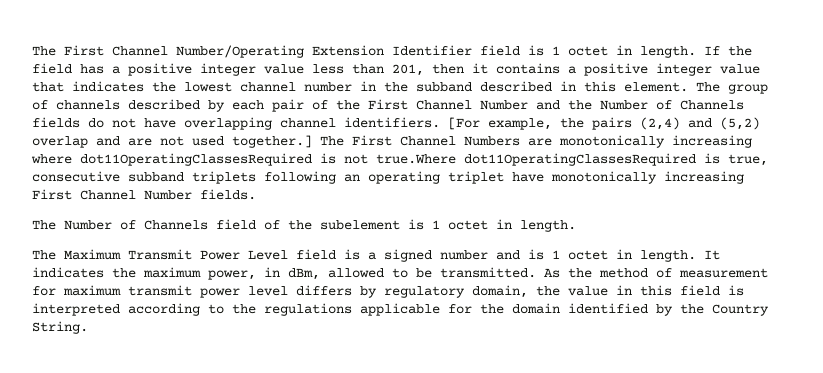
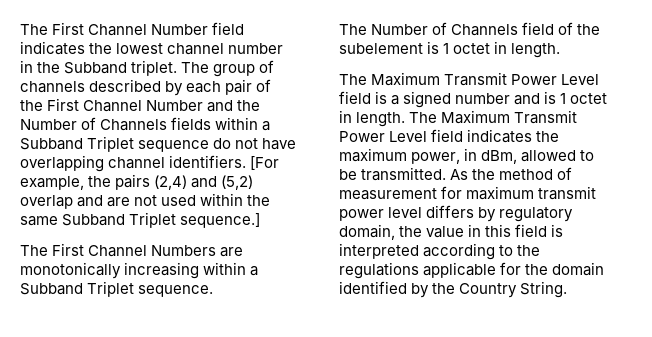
[32,45,752,58] [32,63,760,76] [32,82,64,92] The First Channel Number/Operating Extension Identifier field is 1 octet in length. If the field has a positive integer value less than 201, then it contains a positive integer value that -> [20,22,245,36] The First Channel Number field
[416,81,688,92] subband described in this element. -> [64,60,178,76] Subband triplet.
(80, 122) none -> [215,117,271,131] [20,136,210,152] within a Subband Triplet sequence
[232,135,312,148] together.] -> [200,193,271,206] [20,212,261,228] within the same Subband Triplet sequence.] //
[31,153,768,166] [32,171,744,184] [32,189,256,200] where dot11OperatingClassesRequired is not true.Where dot11OperatingClassesRequired is true, consecutive subband triplets following an operating triplet have monotonically increasing First Channel Number fields. -> [203,262,259,276] [20,281,214,297] within a Subband Triplet sequence.
[704,250,720,260] It -> [409,110,578,124] [339,129,464,142] The Maximum Transmit Power Level field

